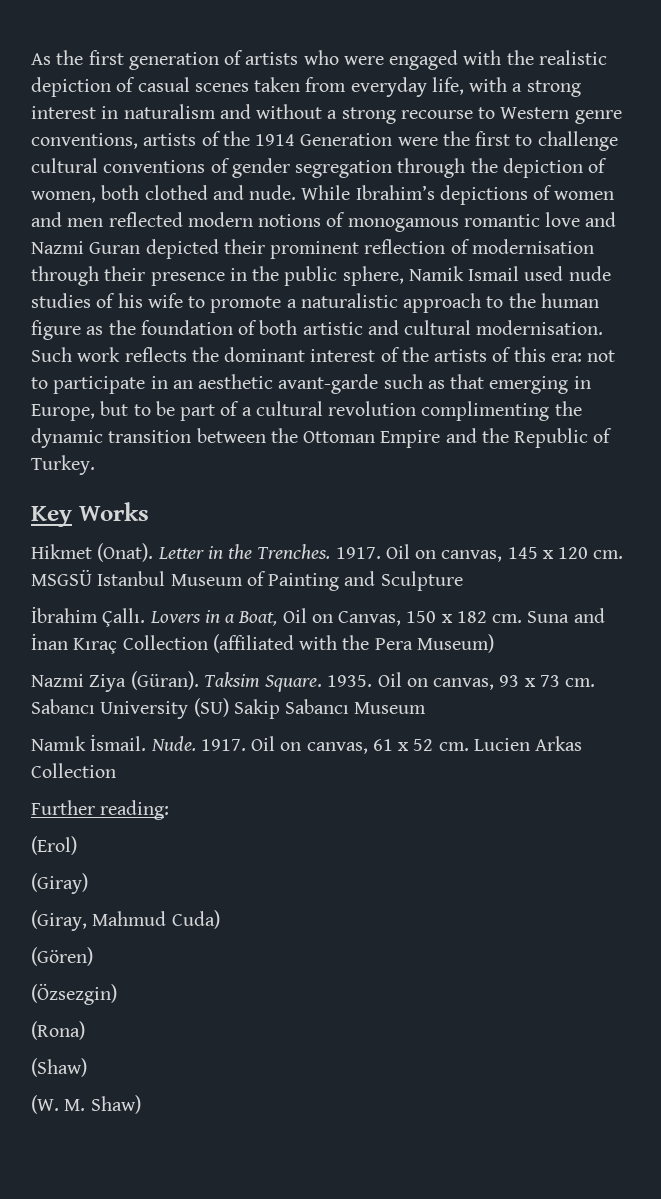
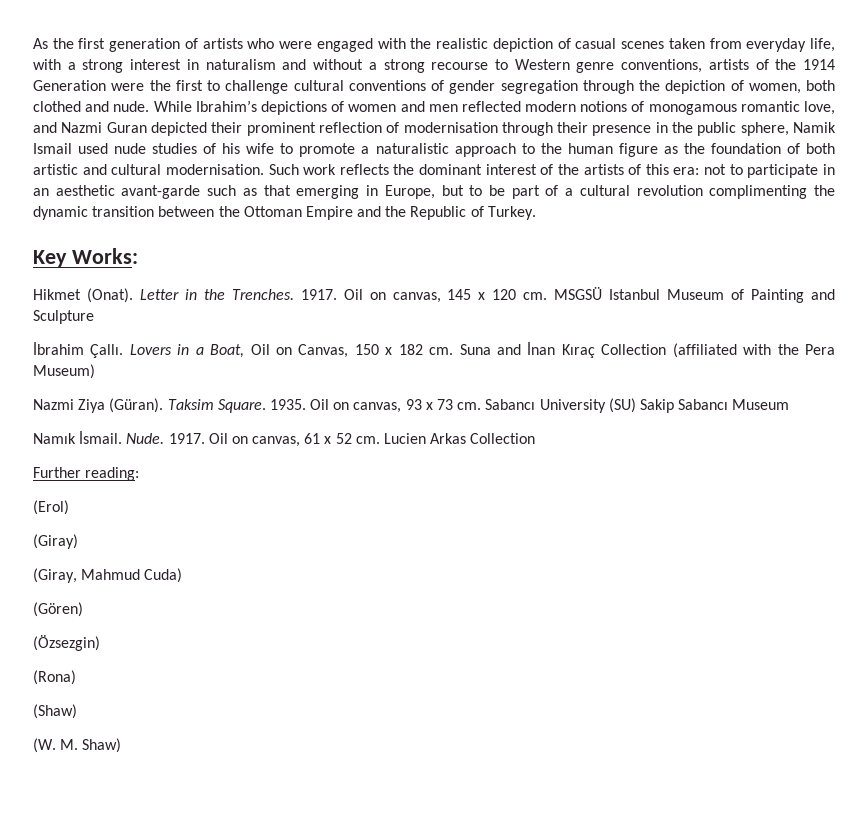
[545,212,581,227] love -> [804,101,835,115] love,
[78,502,149,521] Works -> [71,248,138,264] Works:

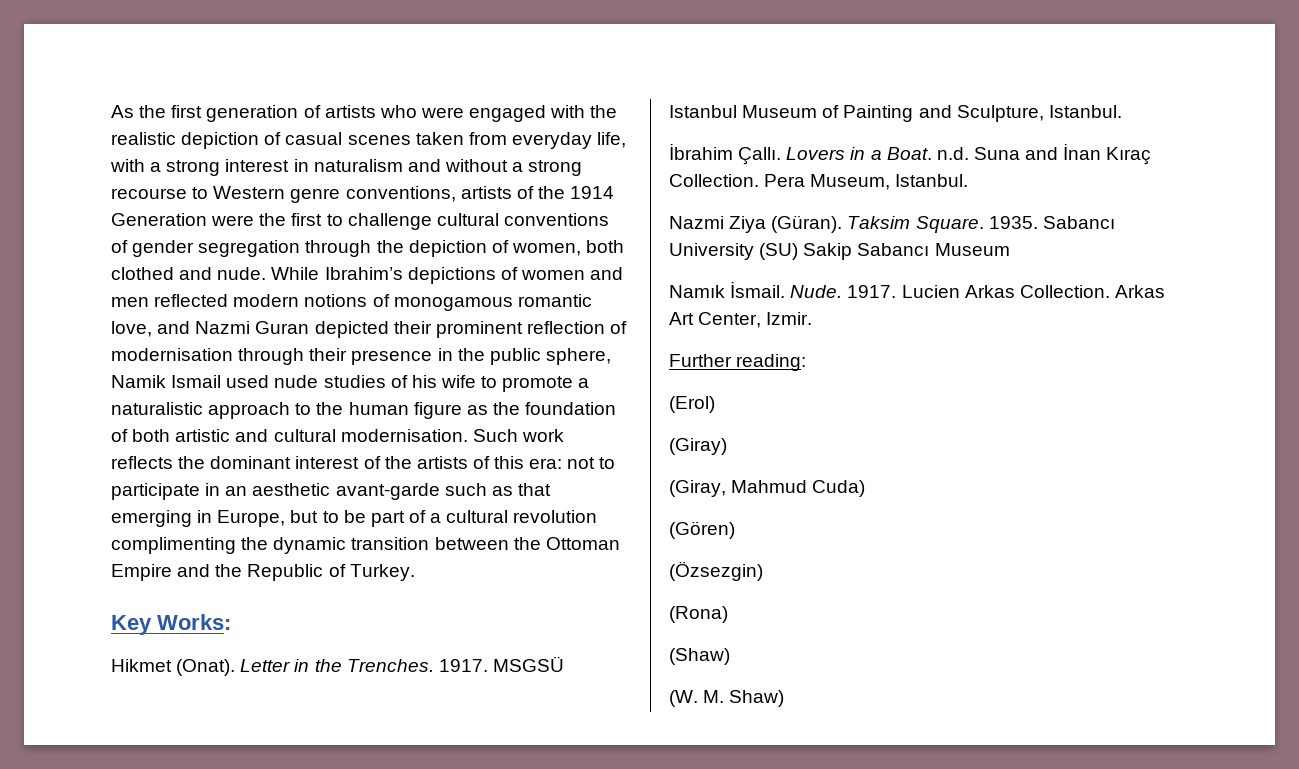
[343,289,548,303] Oil on canvas, 145 x 120 cm. -> (488, 665) none
[33,310,94,324] Sculpture -> [956,105,1122,122] Sculpture, Istanbul.
[210,342,836,358] [33,364,95,379] Boat, Oil on Canvas, 150 x 182 cm. Suna and İnan Kıraç Collection (affiliated with the Pera Museum) -> [886,143,1152,165] [669,174,969,190] Boat. n.d. Suna and İnan Kıraç Collection. Pera Museum, Istanbul.
[310,399,482,413] Oil on canvas, 93 x 73 cm. -> (1038, 222) none
[208,433,536,447] Oil on canvas, 61 x 52 cm. Lucien Arkas Collection -> [901,285,1165,298] [669,312,813,328] Lucien Arkas Collection. Arkas Art Center, Izmir.

